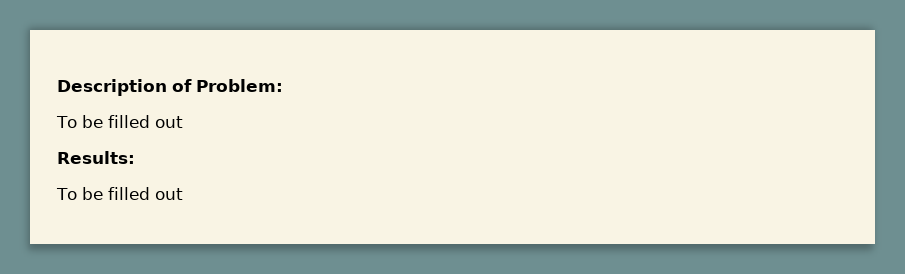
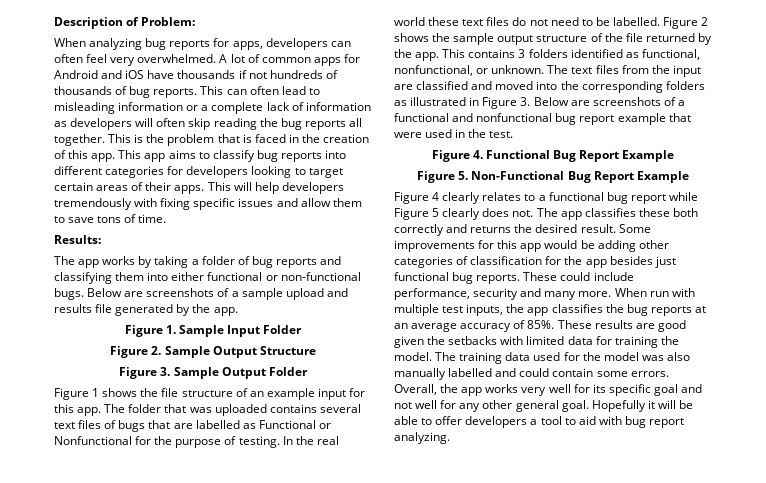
[56,115,183,128] [57,151,135,164] [56,187,183,200] To be filled out // Results: // To be filled out -> [54,38,351,50] [54,54,360,66] [54,70,338,79] [54,86,320,98] [54,102,371,114] [54,118,362,130] [54,134,370,146] [54,150,347,162] [54,166,343,178] [54,182,344,194] [54,198,362,210] [54,214,167,223] [54,235,101,244] [54,256,342,268] [54,272,361,284] [54,288,348,300] [54,304,238,316] [124,325,303,337] [110,346,316,358] [119,367,308,379] [54,388,366,400] [54,404,361,416] [54,420,331,432] [54,436,339,448] [394,17,709,29] [394,33,712,45] [394,49,700,61] [394,65,701,77] [394,81,705,93] [394,97,685,109] [394,113,691,125] [394,129,514,138] [431,150,675,162] [417,171,689,183] [394,192,698,204] [394,208,698,220] [394,224,651,236] [394,240,669,252] [394,256,676,268] [394,272,634,284] [394,288,695,300] [394,304,706,316] [394,320,686,332] [394,336,679,348] [394,352,690,364] [394,368,669,380] [394,384,703,396] [394,400,694,412] [394,416,685,428] [394,432,450,444] When analyzing bug reports for apps, developers can often feel very overwhelmed. A lot of common apps for Android and iOS have thousands if not hundreds of thousands of bug reports. This can often lead to misleading information or a complete lack of information as developers will often skip reading the bug reports all together. This is the problem that is faced in the creation of this app. This app aims to classify bug reports into different categories for developers looking to target certain areas of their apps. This will help developers tremendously with fixing specific issues and allow them to save tons of time. // Results: // The app works by taking a folder of bug reports and classifying them into either functional or non-functional bugs. Below are screenshots of a sample upload and results file generated by the app. // Figure 1. Sample Input Folder // Figure 2. Sample Output Structure // Figure 3. Sample Output Folder // Figure 1 shows the file structure of an example input for this app. The folder that was uploaded contains several text files of bugs that are labelled as Functional or Nonfunctional for the purpose of testing. In the real world these text files do not need to be labelled. Figure 2 shows the sample output structure of the file returned by the app. This contains 3 folders identified as functional, nonfunctional, or unknown. The text files from the input are classified and moved into the corresponding folders as illustrated in Figure 3. Below are screenshots of a functional and nonfunctional bug report example that were used in the test. // Figure 4. Functional Bug Report Example // Figure 5. Non-Functional Bug Report Example // Figure 4 clearly relates to a functional bug report while Figure 5 clearly does not. The app classifies these both correctly and returns the desired result. Some improvements for this app would be adding other categories of classification for the app besides just functional bug reports. These could include performance, security and many more. When run with multiple test inputs, the app classifies the bug reports at an average accuracy of 85%. These results are good given the setbacks with limited data for training the model. The training data used for the model was also manually labelled and could contain some errors. Overall, the app works very well for its specific goal and not well for any other general goal. Hopefully it will be able to offer developers a tool to aid with bug report analyzing.

